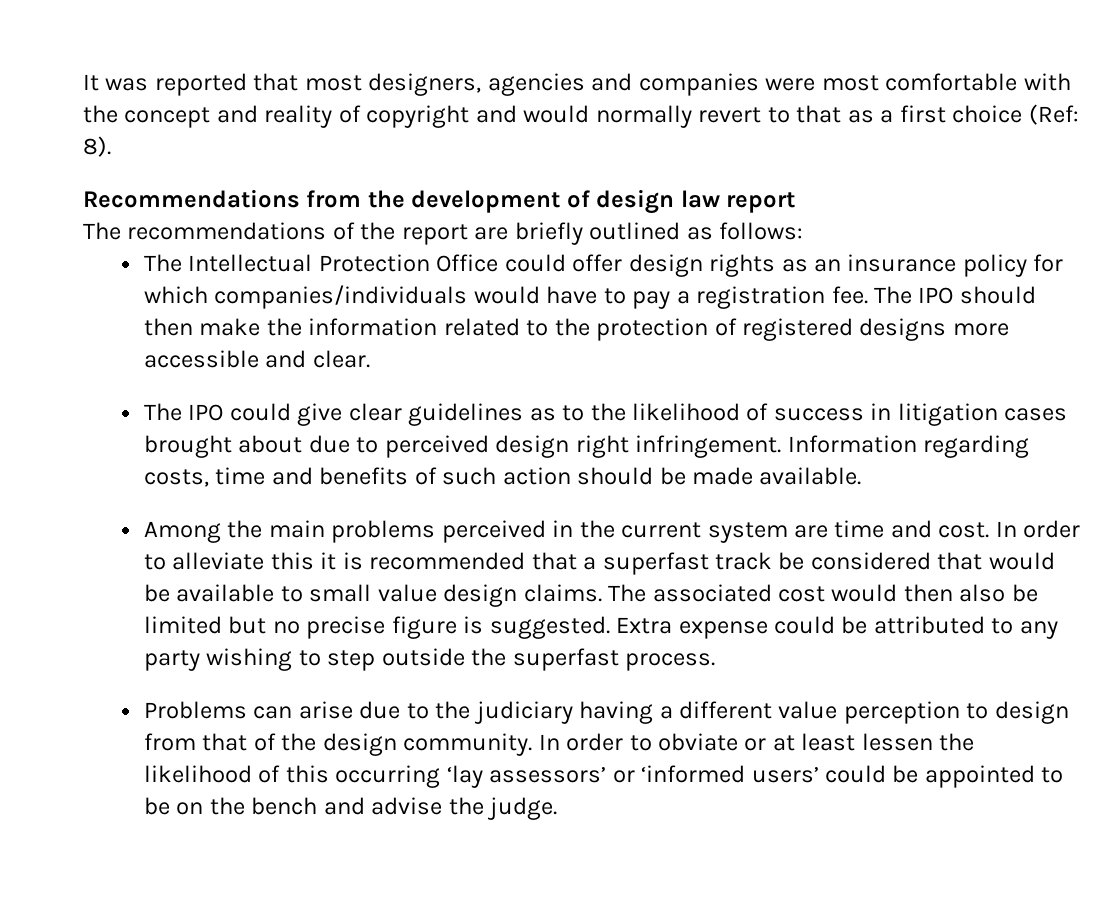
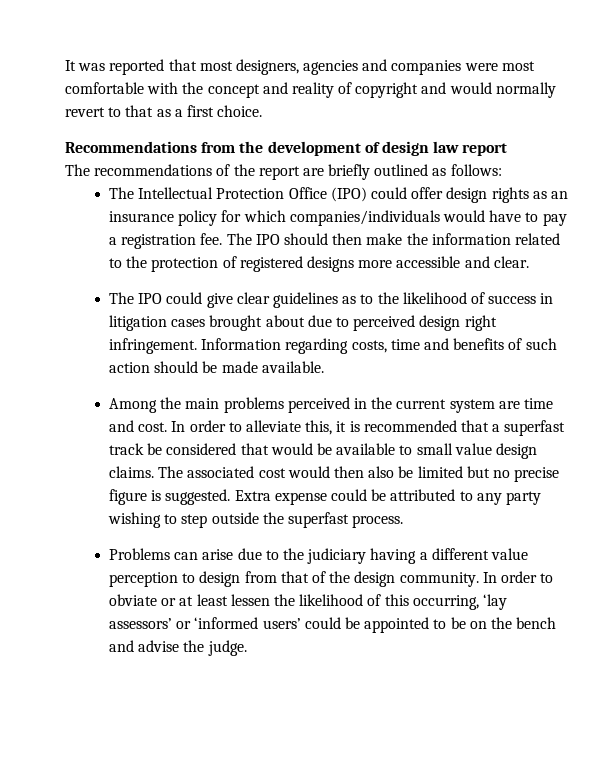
[952,104,1079,125] [83,136,111,157] choice (Ref: 8). -> [217,105,263,117] choice.
(499, 263) none -> [330,187,367,202] (IPO)
[270,552,314,570] this -> [305,420,333,435] this,
[335,765,441,788] occurring -> [412,595,479,610] occurring,

